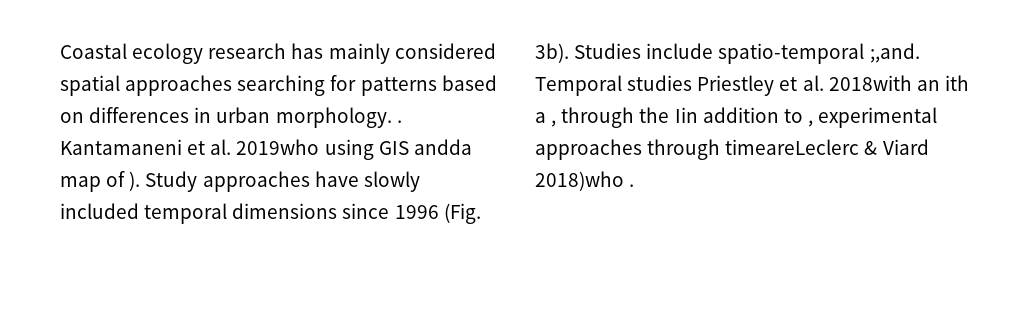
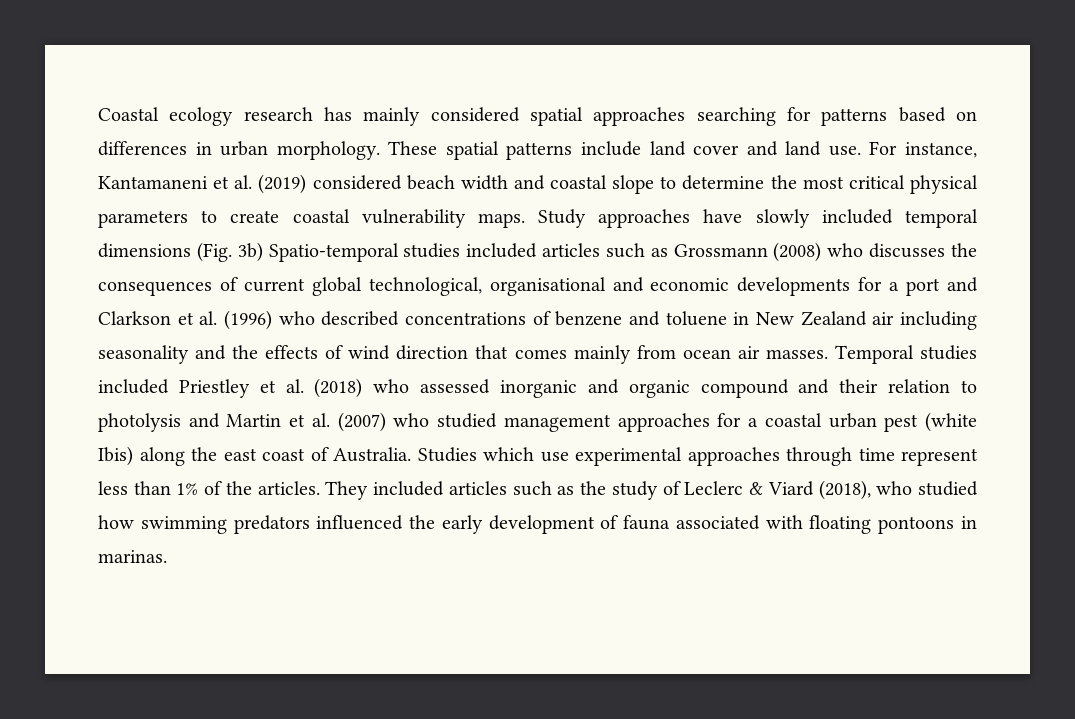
[396,120,402,123] [60,139,472,160] [60,171,141,192] . Kantamaneni et al. 2019who using GIS andda map of ). -> [388,141,977,160] [98,174,978,194] [98,209,525,228] These spatial patterns include land cover and land use. For instance, Kantamaneni et al. (2019) considered beach width and coastal slope to determine the most critical physical parameters to create coastal vulnerability maps.
[342,203,481,224] [535,43,920,64] since 1996 (Fig. 3b). Studies include spatio-temporal ;,and. -> [196,242,977,262] [98,277,978,296] [98,310,977,330] [98,345,828,364] (Fig. 3b) Spatio-temporal studies included articles such as Grossmann (2008) who discusses the consequences of current global technological, organisational and economic developments for a port and Clarkson et al. (1996) who described concentrations of benzene and toluene in New Zealand air including seasonality and the effects of wind direction that comes mainly from ocean air masses.
(693, 83) none -> [98,379,169,394] included
[828,75,969,91] [535,107,938,128] [535,139,929,160] [535,171,635,191] 2018with an ith a , through the Iin addition to , experimental approaches through timeareLeclerc & Viard 2018)who . -> [314,378,978,398] [98,412,978,432] [98,446,978,466] [98,480,978,500] [98,515,977,534] [98,550,167,563] (2018) who assessed inorganic and organic compound and their relation to photolysis and Martin et al. (2007) who studied management approaches for a coastal urban pest (white Ibis) along the east coast of Australia. Studies which use experimental approaches through time represent less than 1% of the articles. They included articles such as the study of Leclerc & Viard (2018), who studied how swimming predators influenced the early development of fauna associated with floating pontoons in marinas.

